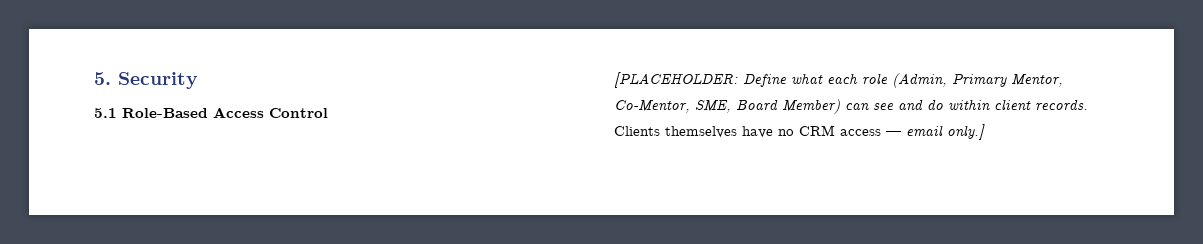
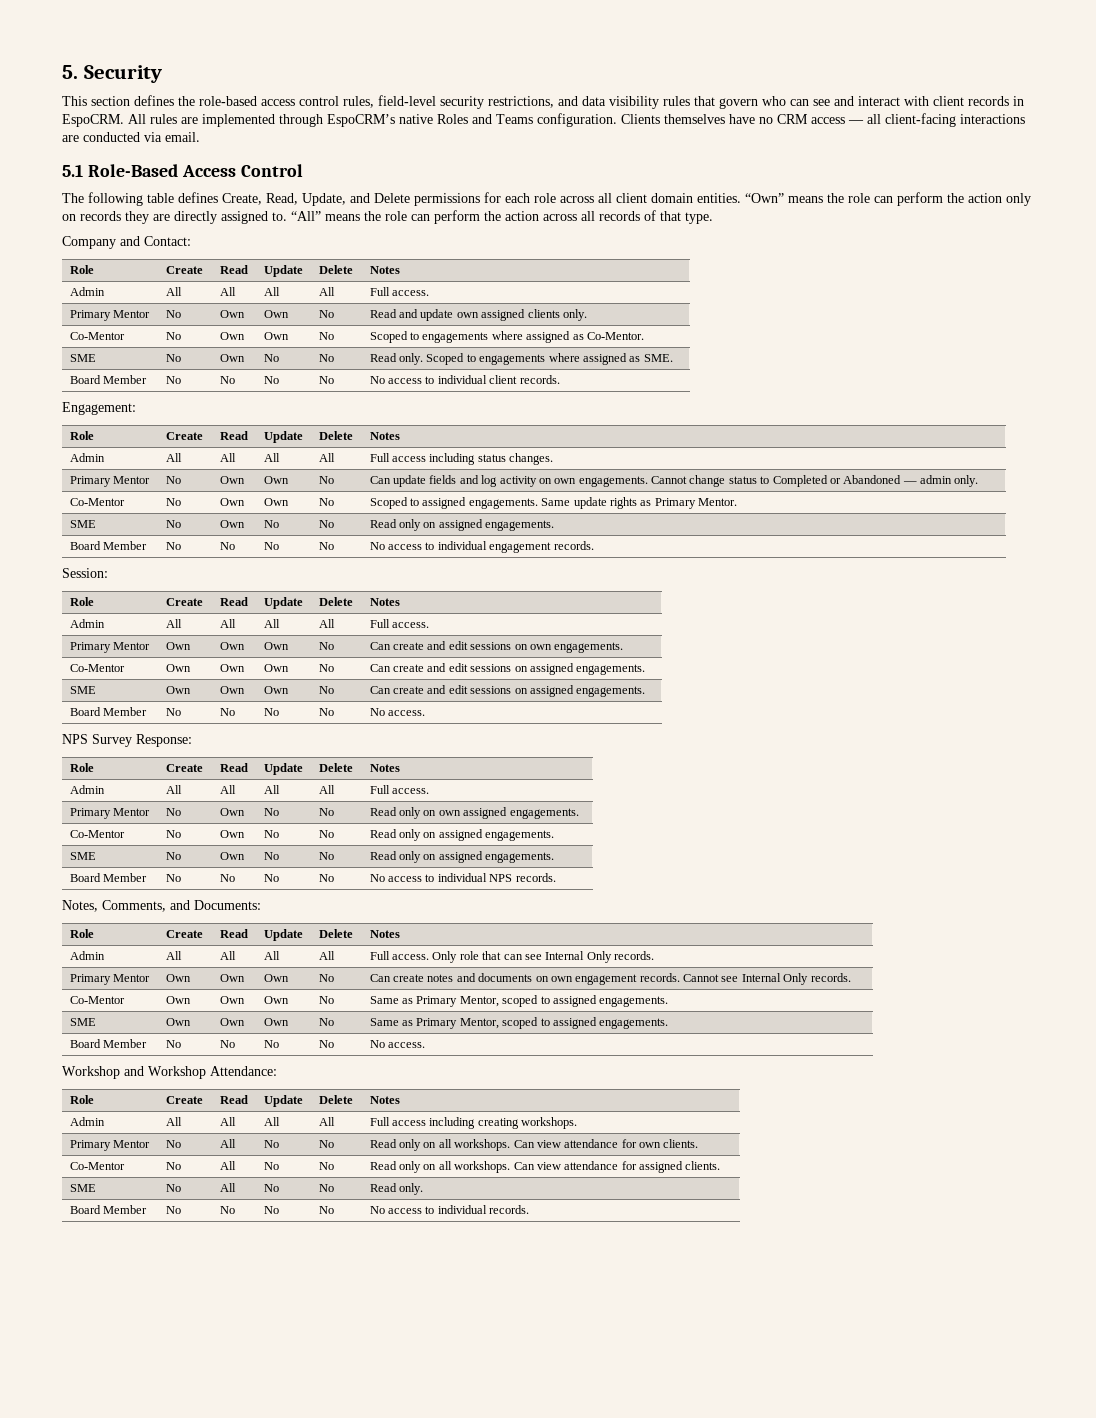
[94,107,328,118] [614,72,1063,88] [614,99,1088,114] 5.1 Role-Based Access Control // [PLACEHOLDER: Define what each role (Admin, Primary Mentor, Co-Mentor, SME, Board Member) can see and do within client records. -> [62,95,1024,109] [62,113,617,127] This section defines the role-based access control rules, field-level security restrictions, and data visibility rules that govern who can see and interact with client records in EspoCRM. All rules are implemented through EspoCRM’s native Roles and Teams configuration.
[906,124,985,140] email only.] -> [867,113,1025,127] [62,132,200,142] [62,164,303,177] [62,192,1031,206] [62,210,713,224] [62,236,191,249] [69,265,94,274] [165,266,203,274] [219,265,248,274] [263,265,303,277] [318,265,353,274] [369,266,400,274] [69,287,105,296] [165,287,182,296] [219,287,236,296] [263,287,280,296] [318,287,335,296] [369,287,430,296] [69,310,151,321] [165,310,181,318] [219,310,245,318] [263,310,289,318] [318,310,334,318] [369,309,587,321] [69,332,125,340] [165,332,181,340] [219,332,245,340] [263,332,289,340] [318,332,334,340] [369,331,644,343] [69,354,96,362] [165,354,181,362] [219,354,245,362] [263,354,279,362] [318,354,334,362] [369,353,673,365] [69,375,148,384] [165,376,181,384] [219,376,235,384] [263,376,279,384] [318,376,334,384] [369,375,560,384] [62,402,136,415] [69,431,94,440] [165,432,203,440] [219,431,248,440] [263,431,303,443] [318,431,353,440] [369,432,400,440] [69,453,105,462] [165,453,182,462] [219,453,236,462] [263,453,280,462] [318,453,335,462] [369,453,554,465] [69,476,151,487] [165,476,181,484] [219,476,245,484] [263,476,289,484] [318,476,334,484] [369,475,979,487] [69,498,125,506] [165,498,181,506] [219,498,245,506] [263,498,289,506] [318,498,334,506] [369,497,738,509] [69,520,96,528] [165,520,181,528] [219,520,245,528] [263,520,279,528] [318,520,334,528] [369,519,555,531] [69,541,148,550] [165,542,181,550] [219,542,235,550] [263,542,279,550] [318,542,334,550] [369,541,594,553] [62,568,108,578] [69,597,94,606] [165,598,203,606] [219,597,248,606] [263,597,303,609] [318,597,353,606] [369,598,400,606] [69,619,105,628] [165,619,182,628] [219,619,236,628] [263,619,280,628] [318,619,335,628] [369,619,430,628] [69,642,151,653] [165,642,191,650] [219,642,245,650] [263,642,289,650] [318,642,334,650] [369,641,624,653] [69,664,125,672] [165,664,191,672] [219,664,245,672] [263,664,289,672] [318,664,334,672] [369,663,646,675] [69,686,96,694] [165,686,191,694] [219,686,245,694] [263,686,289,694] [318,686,334,694] [369,685,646,697] [69,707,148,716] [165,708,181,716] [219,708,235,716] [263,708,279,716] [318,708,334,716] [369,708,426,716] [62,734,192,747] [69,763,94,772] [165,764,203,772] [219,763,248,772] [263,763,303,775] [318,763,353,772] [369,764,400,772] [69,785,105,794] [165,785,182,794] [219,785,236,794] [263,785,280,794] [318,785,335,794] [369,785,430,794] [69,808,151,819] [165,808,181,816] [219,808,245,816] [263,808,279,816] [318,808,334,816] [369,807,579,819] [69,830,125,838] [165,830,181,838] [219,830,245,838] [263,830,279,838] [318,830,334,838] [369,829,555,841] [69,852,96,860] [165,852,181,860] [219,852,245,860] [263,852,279,860] [318,852,334,860] [369,851,555,863] [69,873,148,882] [165,874,181,882] [219,874,235,882] [263,874,279,882] [318,874,334,882] [369,873,556,882] [62,900,261,912] [69,929,94,938] [165,930,203,938] [219,929,248,938] [263,929,303,941] [318,929,353,938] [369,930,400,938] [69,951,105,960] [165,951,182,960] [219,951,236,960] [263,951,280,960] [318,951,335,960] [369,951,655,963] [69,974,151,985] [165,974,191,982] [219,974,245,982] [263,974,289,982] [318,974,334,982] [369,973,851,985] [69,996,125,1004] [165,996,191,1004] [219,996,245,1004] [263,996,289,1004] [318,996,334,1004] [369,995,669,1007] [69,1018,96,1026] [165,1018,191,1026] [219,1018,245,1026] [263,1018,289,1026] [318,1018,334,1026] [369,1017,669,1029] [69,1039,148,1048] [165,1040,181,1048] [219,1040,235,1048] [263,1040,279,1048] [318,1040,334,1048] [369,1040,426,1048] [62,1066,277,1079] [69,1095,94,1104] [165,1096,203,1104] [219,1095,248,1104] [263,1095,303,1107] [318,1095,353,1104] [369,1096,400,1104] [69,1117,105,1126] [165,1117,182,1126] [219,1117,236,1126] [263,1117,280,1126] [318,1117,335,1126] [369,1117,578,1129] [69,1140,151,1151] [165,1140,181,1148] [219,1139,236,1148] [263,1140,279,1148] [318,1140,334,1148] [369,1139,699,1151] [69,1162,125,1170] [165,1162,181,1170] [219,1161,236,1170] [263,1162,279,1170] [318,1162,334,1170] [369,1161,721,1173] [69,1184,96,1192] [165,1184,181,1192] [219,1183,236,1192] [263,1184,279,1192] [318,1184,334,1192] [369,1183,424,1195] [69,1205,148,1214] [165,1206,181,1214] [219,1206,235,1214] [263,1206,279,1214] [318,1206,334,1214] [369,1205,530,1214] all client-facing interactions are conducted via email. // 5.1 Role-Based Access Control // The following table defines Create, Read, Update, and Delete permissions for each role across all client domain entities. “Own” means the role can perform the action only on records they are directly assigned to. “All” means the role can perform the action across all records of that type. // Company and Contact: // Role | Create | Read | Update | Delete | Notes // Admin | All | All | All | All | Full access. // Primary Mentor | No | Own | Own | No | Read and update own assigned clients only. // Co-Mentor | No | Own | Own | No | Scoped to engagements where assigned as Co-Mentor. // SME | No | Own | No | No | Read only. Scoped to engagements where assigned as SME. // Board Member | No | No | No | No | No access to individual client records. // Engagement: // Role | Create | Read | Update | Delete | Notes // Admin | All | All | All | All | Full access including status changes. // Primary Mentor | No | Own | Own | No | Can update fields and log activity on own engagements. Cannot change status to Completed or Abandoned — admin only. // Co-Mentor | No | Own | Own | No | Scoped to assigned engagements. Same update rights as Primary Mentor. // SME | No | Own | No | No | Read only on assigned engagements. // Board Member | No | No | No | No | No access to individual engagement records. // Session: // Role | Create | Read | Update | Delete | Notes // Admin | All | All | All | All | Full access. // Primary Mentor | Own | Own | Own | No | Can create and edit sessions on own engagements. // Co-Mentor | Own | Own | Own | No | Can create and edit sessions on assigned engagements. // SME | Own | Own | Own | No | Can create and edit sessions on assigned engagements. // Board Member | No | No | No | No | No access. // NPS Survey Response: // Role | Create | Read | Update | Delete | Notes // Admin | All | All | All | All | Full access. // Primary Mentor | No | Own | No | No | Read only on own assigned engagements. // Co-Mentor | No | Own | No | No | Read only on assigned engagements. // SME | No | Own | No | No | Read only on assigned engagements. // Board Member | No | No | No | No | No access to individual NPS records. // Notes, Comments, and Documents: // Role | Create | Read | Update | Delete | Notes // Admin | All | All | All | All | Full access. Only role that can see Internal Only records. // Primary Mentor | Own | Own | Own | No | Can create notes and documents on own engagement records. Cannot see Internal Only records. // Co-Mentor | Own | Own | Own | No | Same as Primary Mentor, scoped to assigned engagements. // SME | Own | Own | Own | No | Same as Primary Mentor, scoped to assigned engagements. // Board Member | No | No | No | No | No access. // Workshop and Workshop Attendance: // Role | Create | Read | Update | Delete | Notes // Admin | All | All | All | All | Full access including creating workshops. // Primary Mentor | No | All | No | No | Read only on all workshops. Can view attendance for own clients. // Co-Mentor | No | All | No | No | Read only on all workshops. Can view attendance for assigned clients. // SME | No | All | No | No | Read only. // Board Member | No | No | No | No | No access to individual records.

